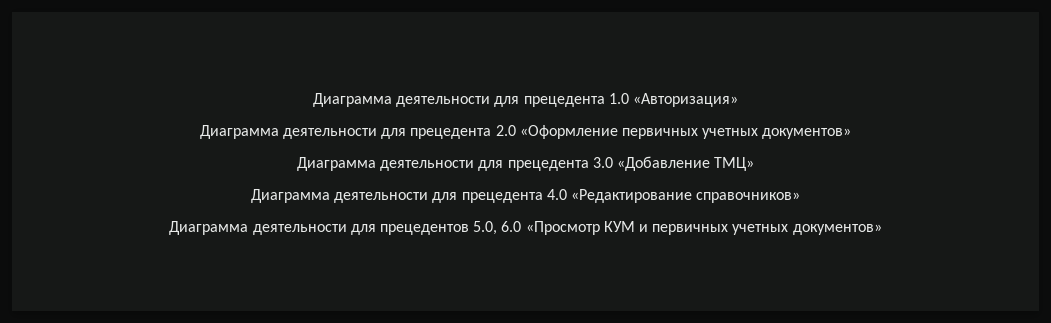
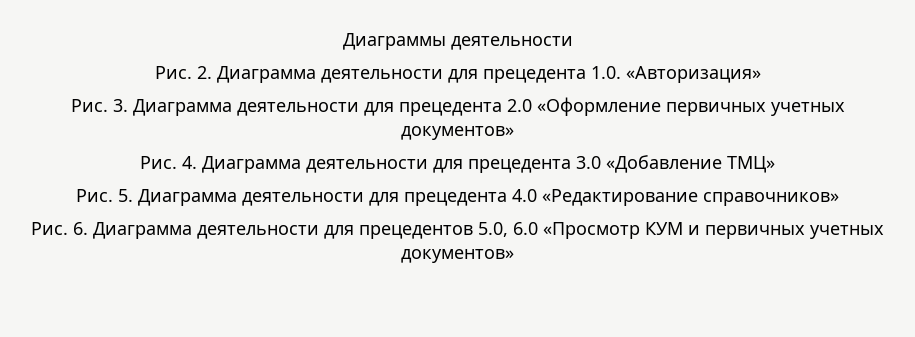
[313,93,629,107] Диаграмма деятельности для прецедента 1.0 -> [342,33,573,50] [154,66,621,83] Диаграммы деятельности // Рис. 2. Диаграмма деятельности для прецедента 1.0.
(738, 100) none -> [70,99,128,112] Рис. 3.
(852, 133) none -> [140,156,197,169] Рис. 4.
(755, 164) none -> [76,189,133,202] Рис. 5.
(801, 197) none -> [31,222,88,235] Рис. 6.

